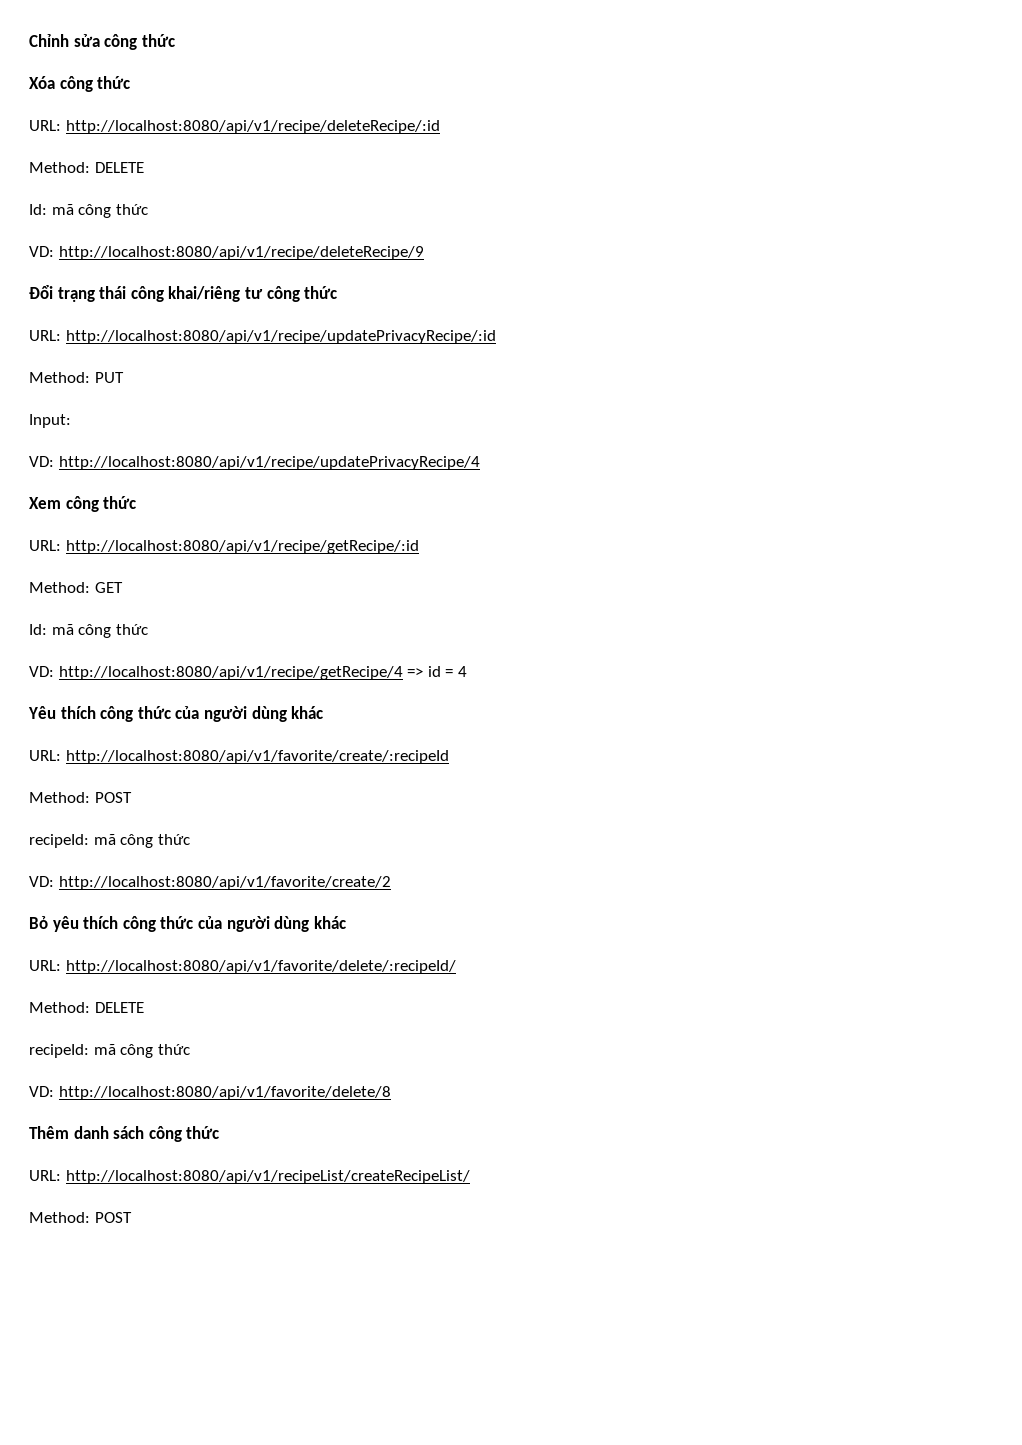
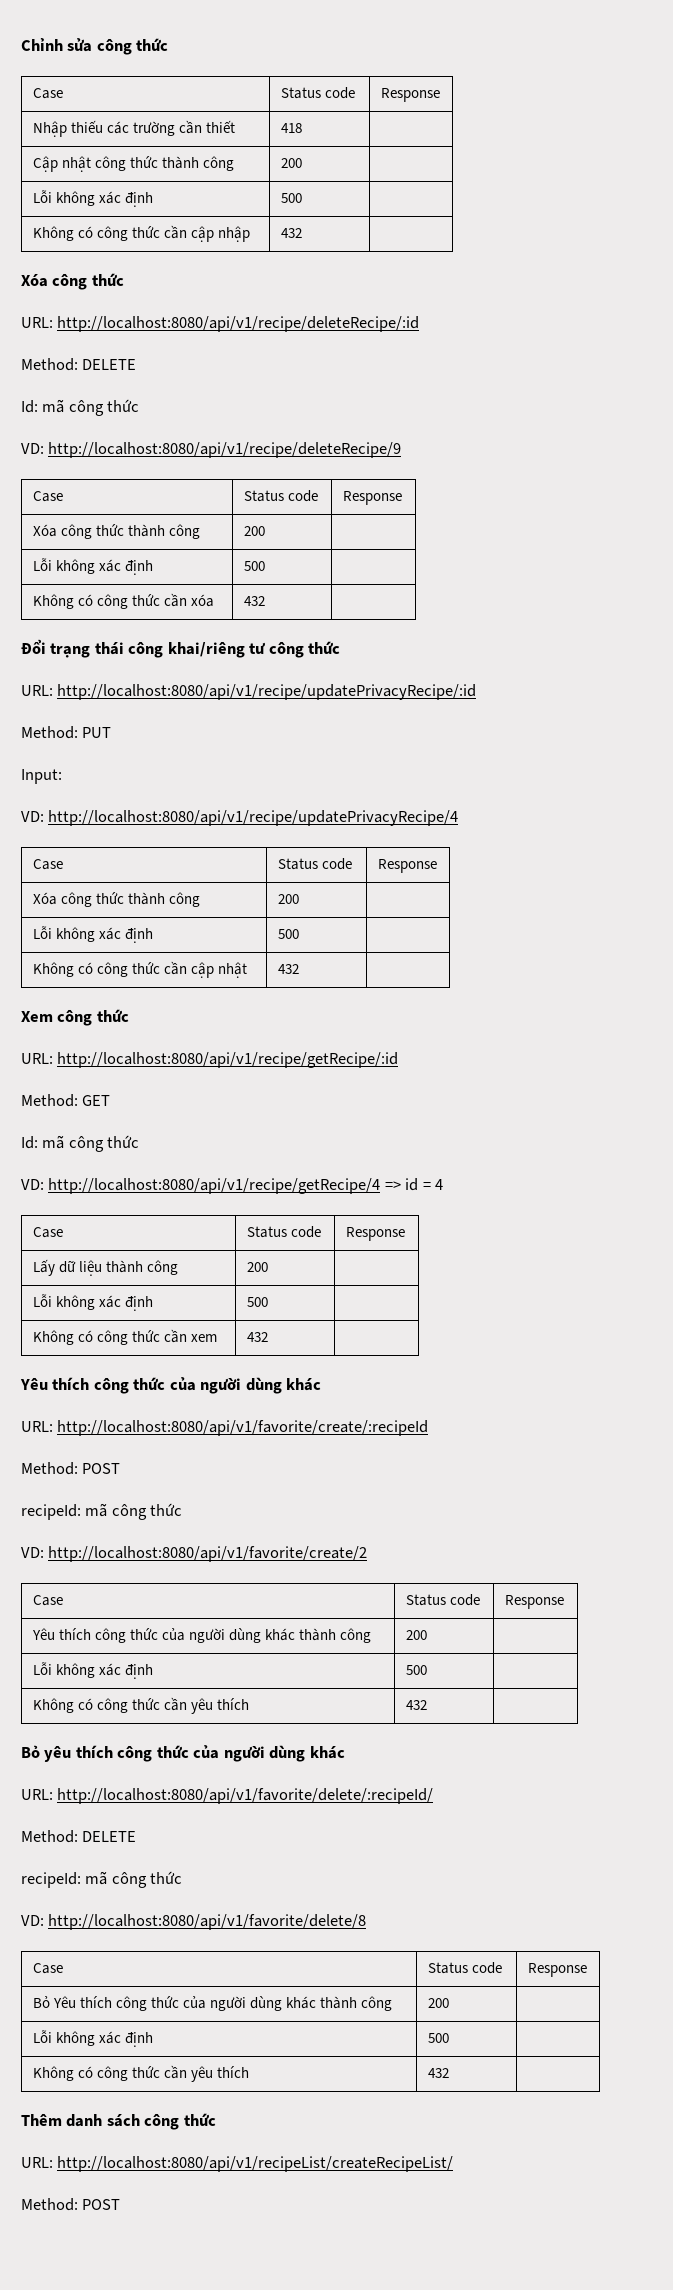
(175, 40) none -> [32,88,63,99] [280,87,355,99] [380,88,440,102] [32,120,235,137] [280,123,302,133] [32,156,234,172] [280,158,302,168] [32,190,153,207] [280,193,302,203] [32,225,250,242] [280,228,302,238] // Case | Status code | Response // Nhập thiếu các trường cần thiết | 418 | // Cập nhật công thức thành công | 200 | // Lỗi không xác định | 500 | // Không có công thức cần cập nhập | 432 |
(424, 253) none -> [32,491,63,502] [243,490,318,502] [342,491,402,505] [32,524,200,539] [243,526,265,536] [32,558,153,575] [243,561,265,571] [32,593,214,609] [243,596,265,606] // Case | Status code | Response // Xóa công thức thành công | 200 | // Lỗi không xác định | 500 | // Không có công thức cần xóa | 432 |
(480, 463) none -> [32,859,63,870] [277,858,352,870] [377,859,437,873] [32,892,200,907] [277,894,299,904] [32,926,153,943] [277,929,299,939] [32,961,247,978] [277,964,299,974] // Case | Status code | Response // Xóa công thức thành công | 200 | // Lỗi không xác định | 500 | // Không có công thức cần cập nhật | 432 |
(467, 671) none -> [32,1227,63,1238] [246,1226,321,1238] [345,1227,405,1241] [32,1259,178,1276] [246,1262,268,1272] [32,1294,153,1311] [246,1297,268,1307] [32,1329,217,1345] [246,1332,268,1342] // Case | Status code | Response // Lấy dữ liệu thành công | 200 | // Lỗi không xác định | 500 | // Không có công thức cần xem | 432 |
(391, 883) none -> [32,1595,63,1606] [405,1594,480,1606] [504,1595,564,1609] [31,1628,372,1643] [405,1630,427,1640] [32,1662,153,1679] [405,1665,427,1675] [32,1697,249,1714] [405,1700,427,1710] // Case | Status code | Response // Yêu thích công thức của người dùng khác thành công | 200 | // Lỗi không xác định | 500 | // Không có công thức cần yêu thích | 432 |
(391, 1093) none -> [32,1963,63,1974] [427,1962,502,1974] [527,1963,587,1977] [32,1996,393,2011] [427,1998,449,2008] [32,2030,153,2047] [427,2033,449,2043] [32,2065,249,2082] [427,2068,449,2078] // Case | Status code | Response // Bỏ Yêu thích công thức của người dùng khác thành công | 200 | // Lỗi không xác định | 500 | // Không có công thức cần yêu thích | 432 |

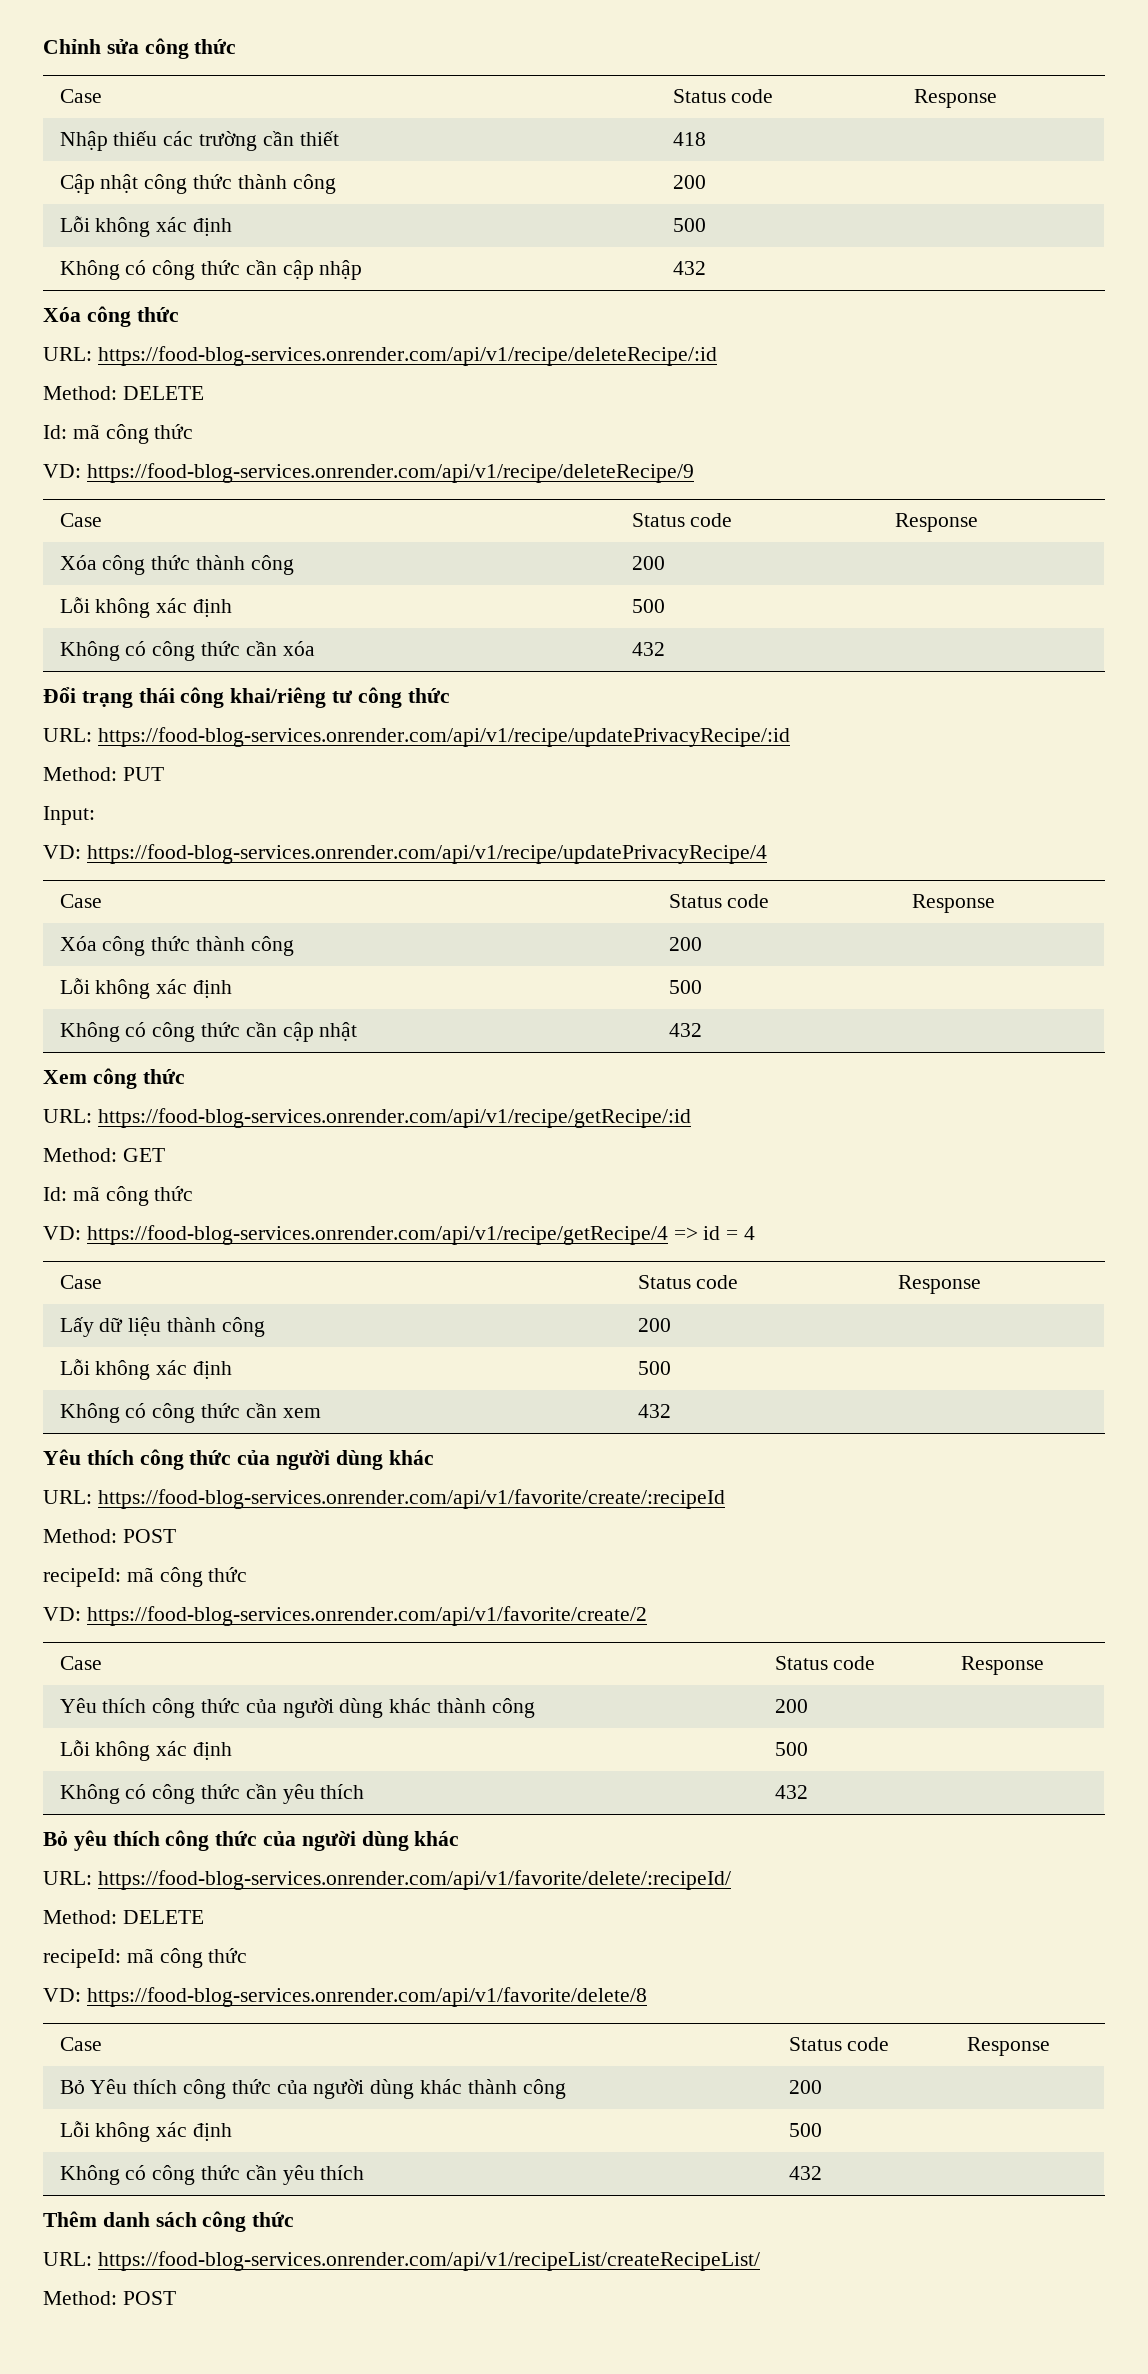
[57,316,420,332] http://localhost:8080/api/v1/recipe/deleteRecipe/:id -> [97,346,717,366] https://food-blog-services.onrender.com/api/v1/recipe/deleteRecipe/:id
[48,442,402,458] http://localhost:8080/api/v1/recipe/deleteRecipe/9 -> [86,463,694,483] https://food-blog-services.onrender.com/api/v1/recipe/deleteRecipe/9
[57,684,477,700] http://localhost:8080/api/v1/recipe/updatePrivacyRecipe/:id -> [97,727,790,747] https://food-blog-services.onrender.com/api/v1/recipe/updatePrivacyRecipe/:id
[48,810,459,826] http://localhost:8080/api/v1/recipe/updatePrivacyRecipe/4 -> [86,844,767,864] https://food-blog-services.onrender.com/api/v1/recipe/updatePrivacyRecipe/4
[57,1052,399,1068] http://localhost:8080/api/v1/recipe/getRecipe/:id -> [97,1108,691,1128] https://food-blog-services.onrender.com/api/v1/recipe/getRecipe/:id
[48,1178,381,1194] http://localhost:8080/api/v1/recipe/getRecipe/4 -> [86,1225,668,1245] https://food-blog-services.onrender.com/api/v1/recipe/getRecipe/4
[57,1420,429,1436] http://localhost:8080/api/v1/favorite/create/:recipeId -> [97,1489,725,1509] https://food-blog-services.onrender.com/api/v1/favorite/create/:recipeId
[48,1546,368,1562] http://localhost:8080/api/v1/favorite/create/2 -> [86,1606,647,1626] https://food-blog-services.onrender.com/api/v1/favorite/create/2
[57,1788,434,1804] http://localhost:8080/api/v1/favorite/delete/:recipeId/ -> [97,1870,731,1890] https://food-blog-services.onrender.com/api/v1/favorite/delete/:recipeId/
[48,1914,367,1930] http://localhost:8080/api/v1/favorite/delete/8 -> [86,1987,647,2007] https://food-blog-services.onrender.com/api/v1/favorite/delete/8
[57,2156,454,2172] http://localhost:8080/api/v1/recipeList/createRecipeList/ -> [97,2251,760,2271] https://food-blog-services.onrender.com/api/v1/recipeList/createRecipeList/

